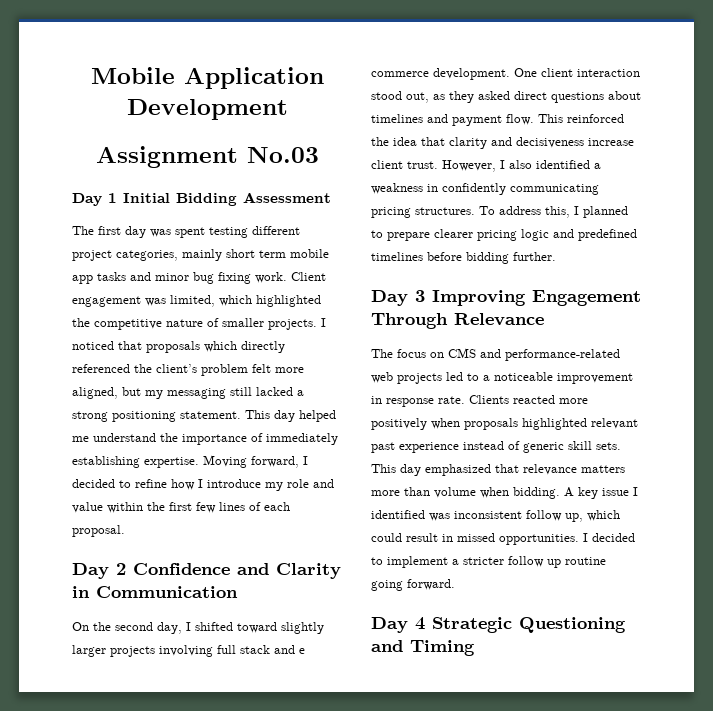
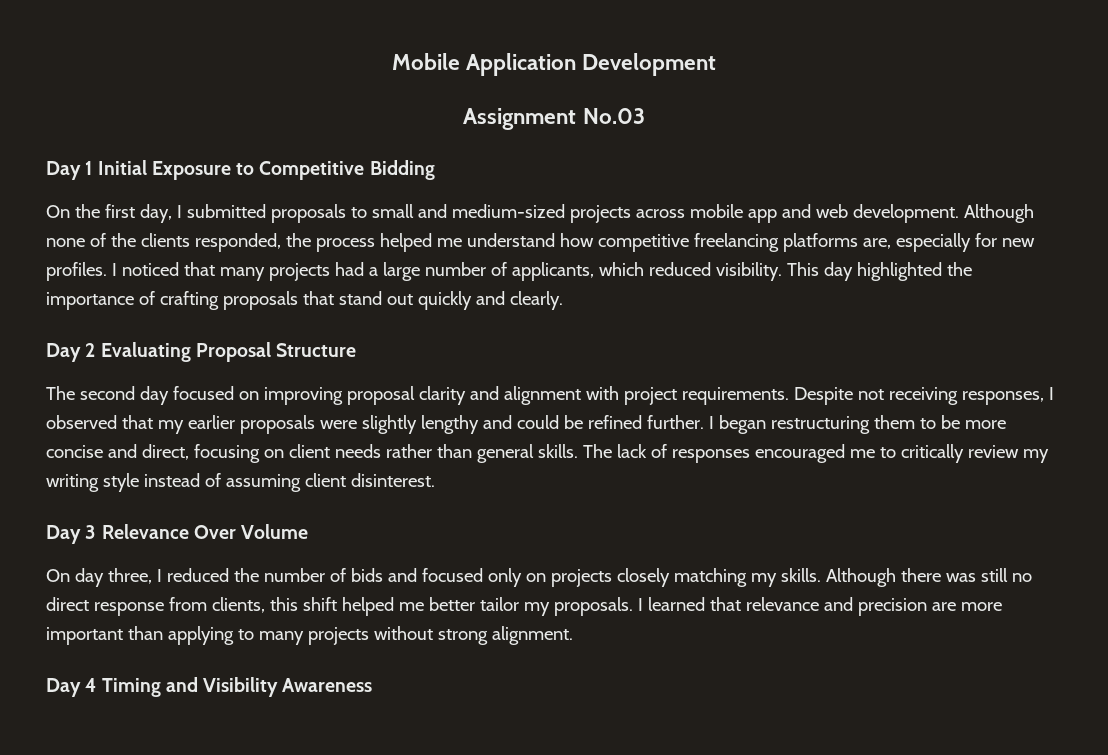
[176,192,331,206] [72,226,300,238] [72,249,329,261] [72,272,326,284] [72,295,321,307] [72,318,326,330] [72,341,285,353] [72,364,304,376] [72,387,304,399] [72,410,336,422] [72,433,338,445] [72,455,308,468] [72,479,334,491] [72,502,290,513] [72,525,125,537] [72,563,341,579] [72,586,238,598] [72,622,324,634] [72,645,305,657] [371,68,640,80] [371,91,641,103] [371,114,624,126] [371,137,634,149] [371,160,601,172] [371,183,599,195] [371,206,628,218] [371,229,637,241] [371,252,556,264] [371,290,641,306] [371,313,544,329] [371,348,620,361] [371,372,633,384] [371,395,588,407] [371,418,638,430] [371,441,621,453] [371,464,625,476] [371,487,638,499] [371,510,620,522] [371,533,635,545] [371,556,606,568] [371,579,455,591] [371,617,626,633] [371,640,475,656] Bidding Assessment // The first day was spent testing different project categories, mainly short term mobile app tasks and minor bug fixing work. Client engagement was limited, which highlighted the competitive nature of smaller projects. I noticed that proposals which directly referenced the client’s problem felt more aligned, but my messaging still lacked a strong positioning statement. This day helped me understand the importance of immediately establishing expertise. Moving forward, I decided to refine how I introduce my role and value within the first few lines of each proposal. // Day 2 Confidence and Clarity in Communication // On the second day, I shifted toward slightly larger projects involving full stack and e commerce development. One client interaction stood out, as they asked direct questions about timelines and payment flow. This reinforced the idea that clarity and decisiveness increase client trust. However, I also identified a weakness in confidently communicating pricing structures. To address this, I planned to prepare clearer pricing logic and predefined timelines before bidding further. // Day 3 Improving Engagement Through Relevance // The focus on CMS and performance-related web projects led to a noticeable improvement in response rate. Clients reacted more positively when proposals highlighted relevant past experience instead of generic skill sets. This day emphasized that relevance matters more than volume when bidding. A key issue I identified was inconsistent follow up, which could result in missed opportunities. I decided to implement a stricter follow up routine going forward. // Day 4 Strategic Questioning and Timing -> [151,160,435,180] [46,204,1034,223] [46,233,1035,252] [46,262,972,281] [46,291,563,310] [46,342,357,362] [46,386,1054,405] [46,415,1006,434] [46,444,1049,463] [46,473,435,492] [46,524,309,544] [46,568,1032,587] [46,597,1002,616] [46,626,573,645] [46,677,373,697] Exposure to Competitive Bidding // On the first day, I submitted proposals to small and medium-sized projects across mobile app and web development. Although none of the clients responded, the process helped me understand how competitive freelancing platforms are, especially for new profiles. I noticed that many projects had a large number of applicants, which reduced visibility. This day highlighted the importance of crafting proposals that stand out quickly and clearly. // Day 2 Evaluating Proposal Structure // The second day focused on improving proposal clarity and alignment with project requirements. Despite not receiving responses, I observed that my earlier proposals were slightly lengthy and could be refined further. I began restructuring them to be more concise and direct, focusing on client needs rather than general skills. The lack of responses encouraged me to critically review my writing style instead of assuming client disinterest. // Day 3 Relevance Over Volume // On day three, I reduced the number of bids and focused only on projects closely matching my skills. Although there was still no direct response from clients, this shift helped me better tailor my proposals. I learned that relevance and precision are more important than applying to many projects without strong alignment. // Day 4 Timing and Visibility Awareness

